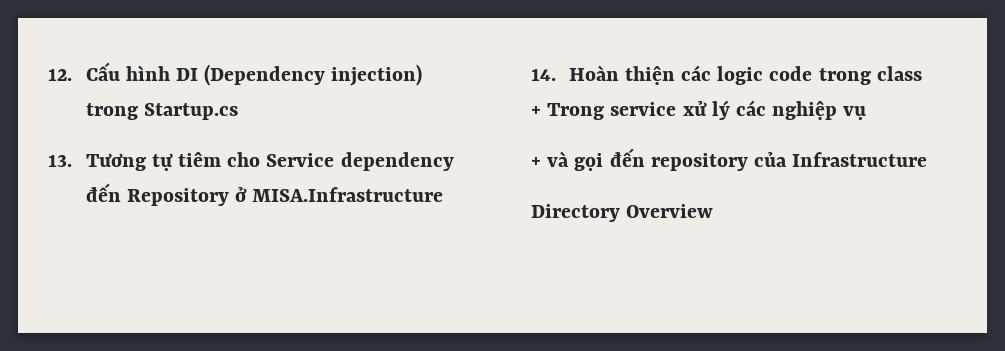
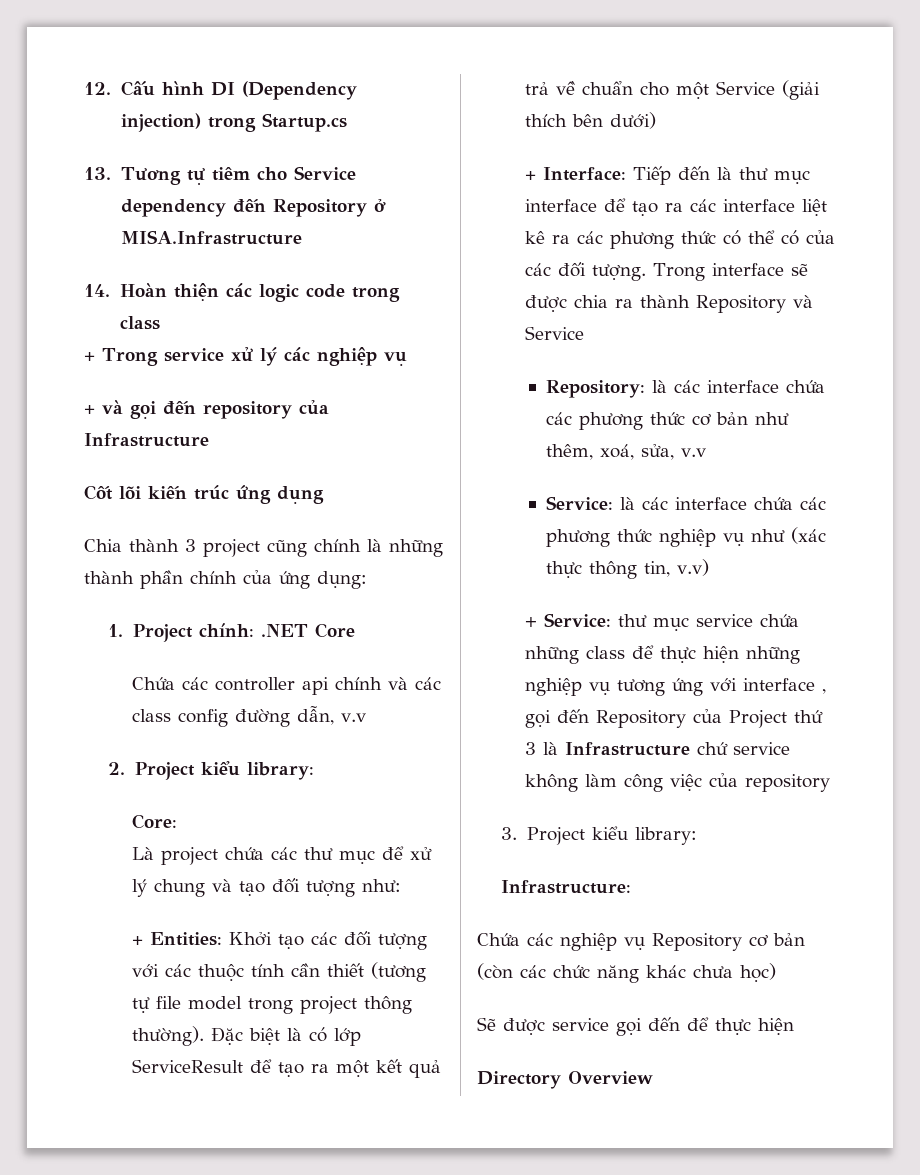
(928, 159) none -> [84,485,324,504] [84,539,443,557] [84,570,367,589] [108,623,355,642] [132,677,442,695] [132,706,367,727] [108,761,314,780] [132,814,178,829] [132,846,433,865] [132,878,402,897] [132,931,428,950] [132,962,427,982] [132,996,413,1014] [132,1026,362,1046] [132,1059,442,1078] [525,80,821,100] [525,112,657,129] [525,166,811,185] [525,198,828,217] [525,230,836,249] [525,262,809,281] [525,295,814,313] [525,326,585,340] [546,380,826,398] [546,412,790,430] [546,444,707,460] [546,496,827,510] [546,527,827,547] [546,559,710,579] [525,613,800,632] [525,645,801,664] [525,678,827,696] [525,709,824,728] [525,742,791,756] [525,773,831,792] [501,826,697,845] [501,880,632,894] [477,933,805,951] [477,963,776,983] [477,1017,794,1036] // Cốt lõi kiến trúc ứng dụng // Chia thành 3 project cũng chính là những thành phần chính của ứng dụng: // 1. Project chính: .NET Core // Chứa các controller api chính và các class config đường dẫn, v.v // 2. Project kiểu library: // Core: // Là project chứa các thư mục để xử lý chung và tạo đối tượng như: // + Entities: Khởi tạo các đối tượng với các thuộc tính cần thiết (tương tự file model trong project thông thường). Đặc biệt là có lớp ServiceResult để tạo ra một kết quả trả về chuẩn cho một Service (giải thích bên dưới) // + Interface: Tiếp đến là thư mục interface để tạo ra các interface liệt kê ra các phương thức có thể có của các đối tượng. Trong interface sẽ được chia ra thành Repository và Service // Repository: là các interface chứa các phương thức cơ bản như thêm, xoá, sửa, v.v // Service: là các interface chứa các phương thức nghiệp vụ như (xác thực thông tin, v.v) // + Service: thư mục service chứa những class để thực hiện những nghiệp vụ tương ứng với interface , gọi đến Repository của Project thứ 3 là Infrastructure chứ service không làm công việc của repository // 3. Project kiểu library: // Infrastructure: // Chứa các nghiệp vụ Repository cơ bản (còn các chức năng khác chưa học) // Sẽ được service gọi đến để thực hiện

